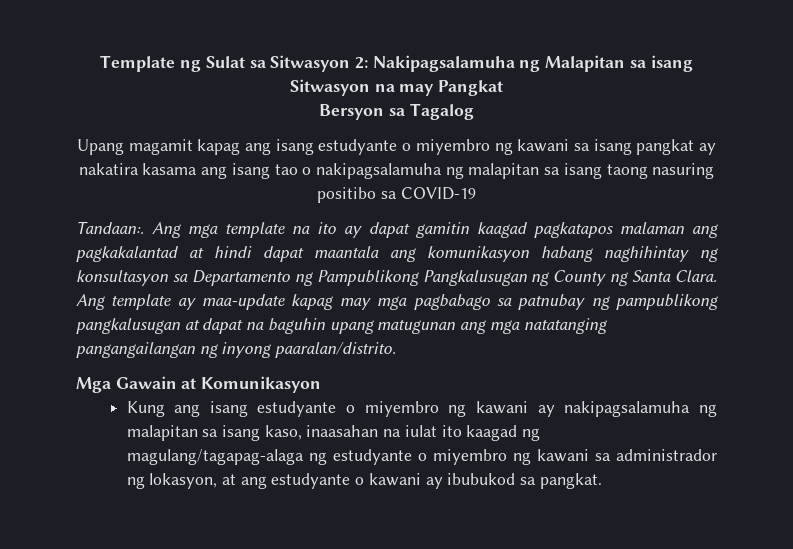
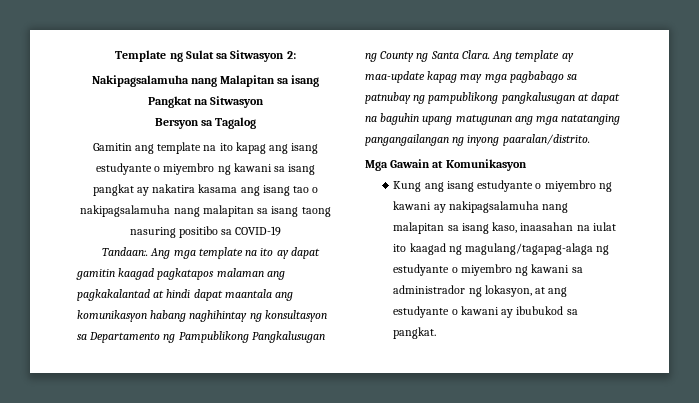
[372,55,541,72] Nakipagsalamuha ng -> [91,75,217,87] // Nakipagsalamuha nang
[289,79,504,96] Sitwasyon na may Pangkat -> [147,96,265,108] Pangkat na Sitwasyon
[76,139,193,155] Upang magamit -> [92,142,233,154] Gamitin ang template na ito
[445,166,464,179] ng -> [173,207,200,217] nang
[698,404,717,417] ng -> [542,203,569,213] nang

